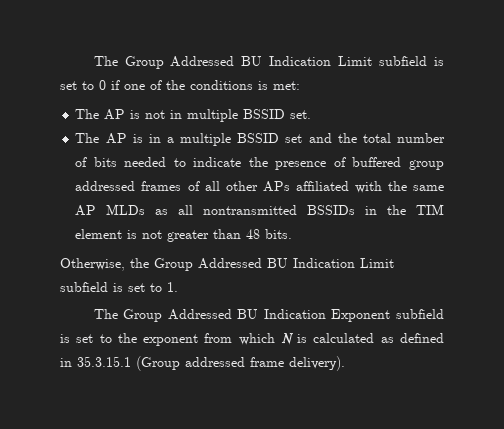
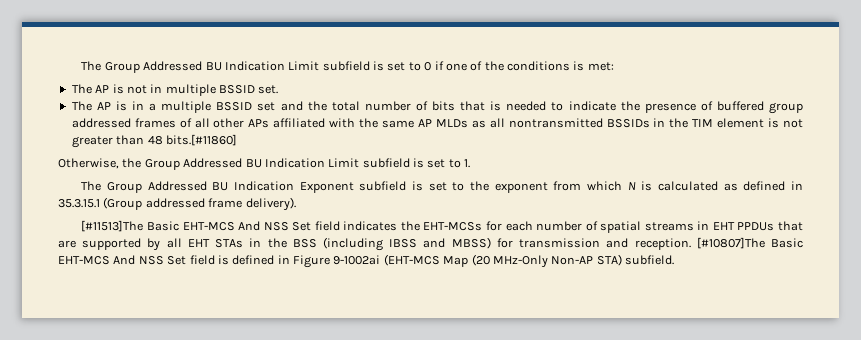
(117, 162) none -> [460,101,502,111] that is
[265,229,293,239] bits. -> [165,134,237,146] bits.[#11860]
(345, 363) none -> [81,220,803,233] [58,237,803,251] [58,254,674,268] // [#11513]The Basic EHT-MCS And NSS Set field indicates the EHT-MCSs for each number of spatial streams in EHT PPDUs that are supported by all EHT STAs in the BSS (including IBSS and MBSS) for transmission and reception. [#10807]The Basic EHT-MCS And NSS Set field is defined in Figure 9-1002ai (EHT-MCS Map (20 MHz-Only Non-AP STA) subfield.

